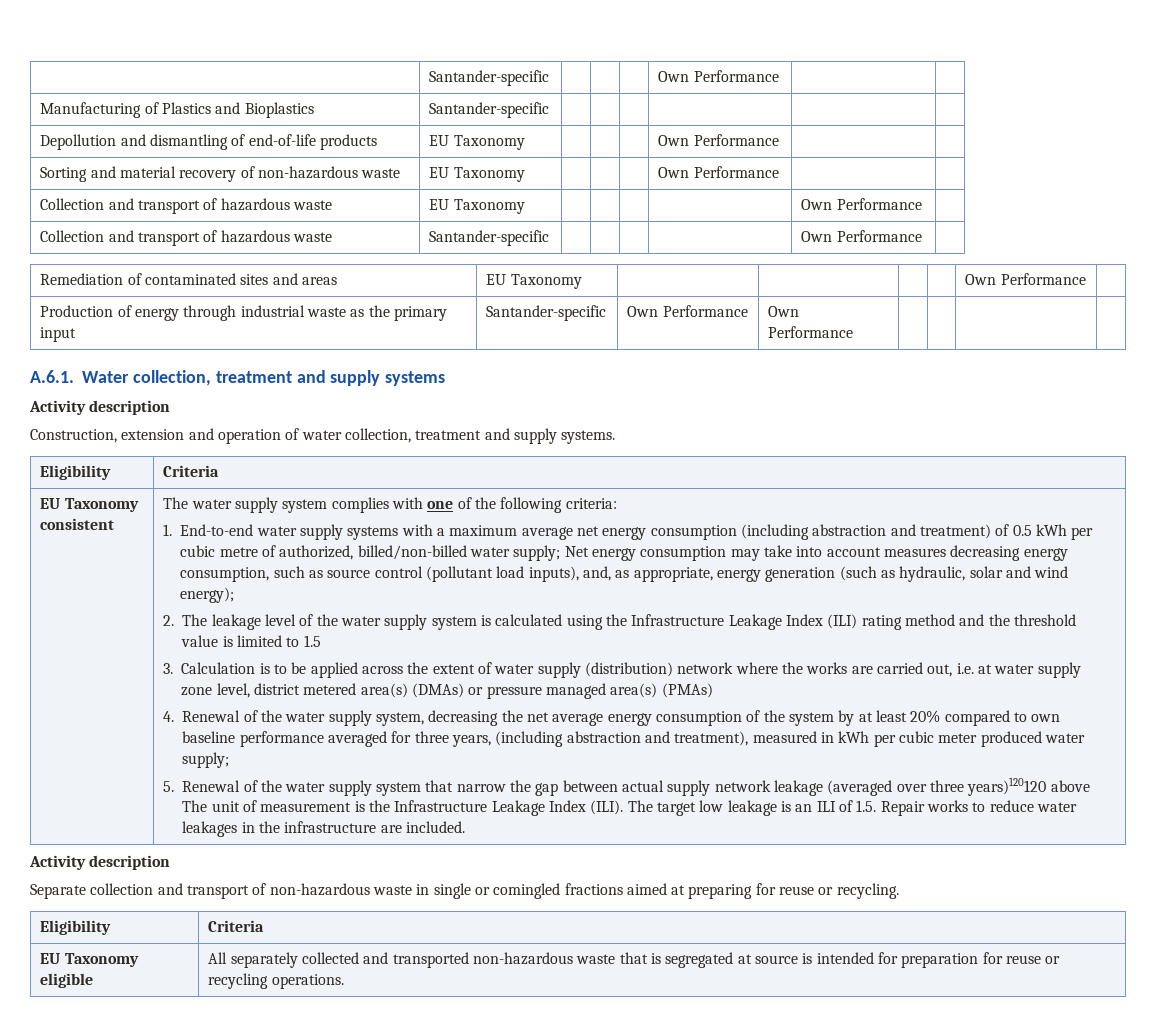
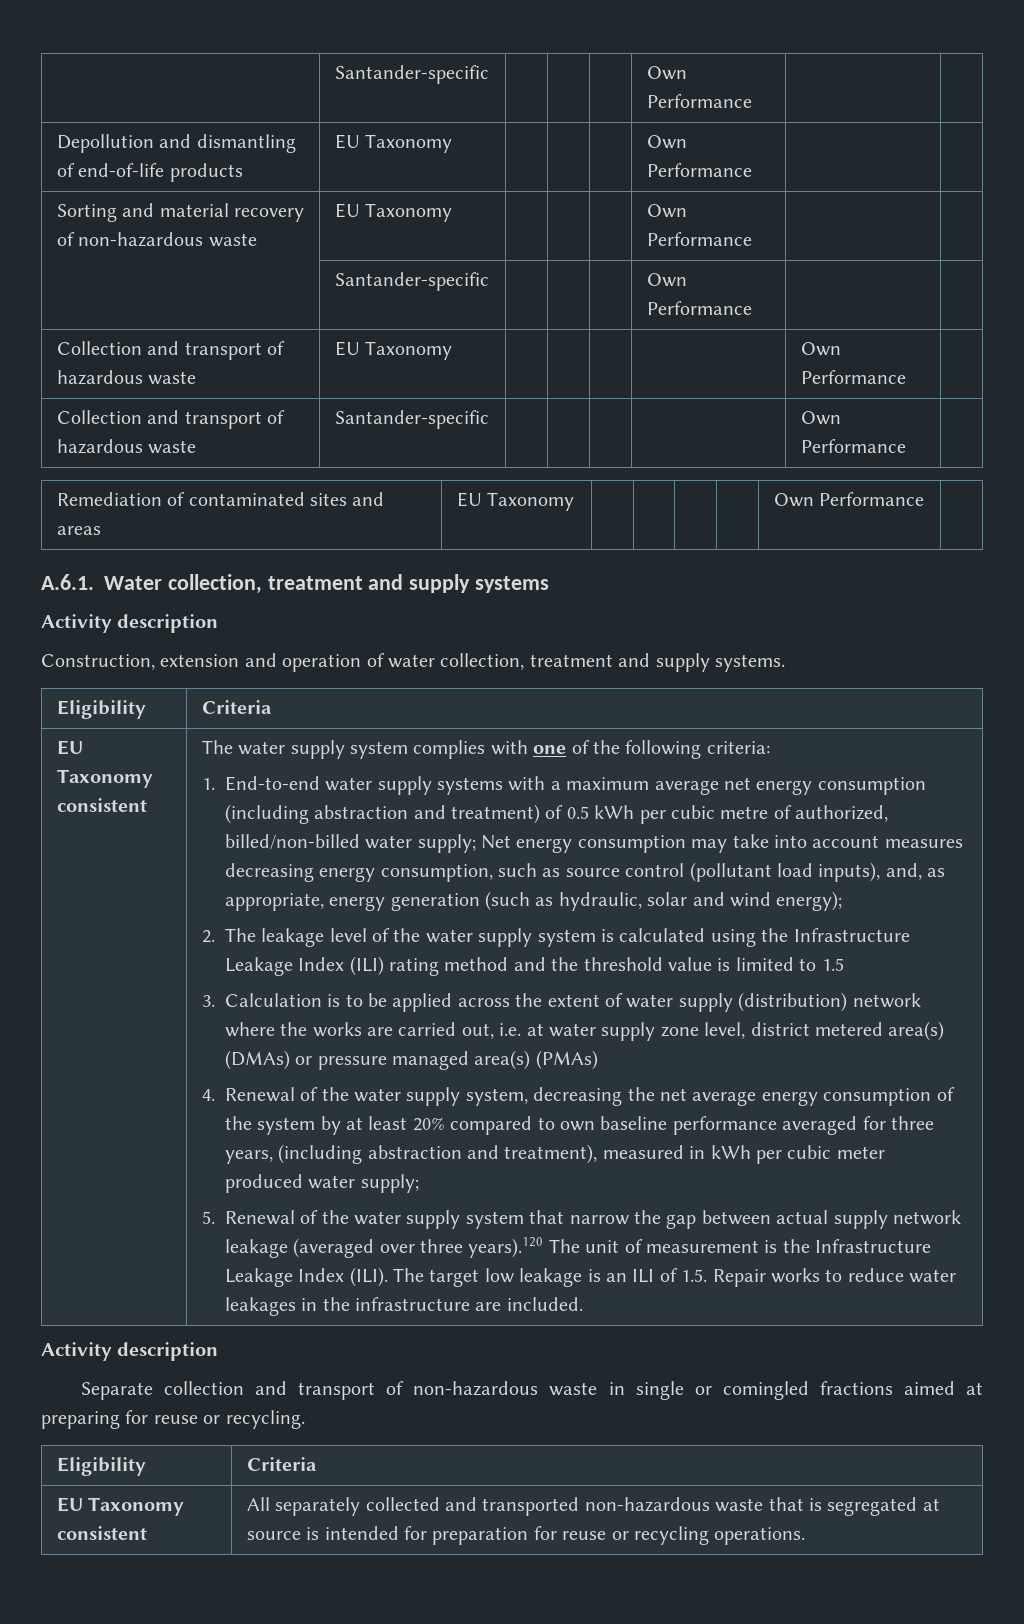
[429,70,550,86] [658,70,779,82] [40,102,314,118] [429,102,550,118] | Santander-specific | | | | Own Performance | | // Manufacturing of Plastics and Bioplastics | Santander-specific | | | | | | -> [334,65,489,84] [646,66,687,80] [646,94,752,108] | Santander-specific | | | | Own Performance | |
(779, 172) none -> [334,272,489,291] [646,273,687,287] [646,301,752,315] // | Santander-specific | | | | Own Performance | |
[40,305,448,321] [40,327,77,342] [486,305,607,321] [627,305,748,317] [768,306,800,317] [768,326,854,338] // Production of energy through industrial waste as the primary input | Santander-specific | Own Performance | Own Performance | | | | -> (925, 499) none
[967,777,1090,796] years)120120 above -> [468,1237,544,1258] years).120
[40,973,94,988] eligible -> [56,1526,147,1540] consistent

